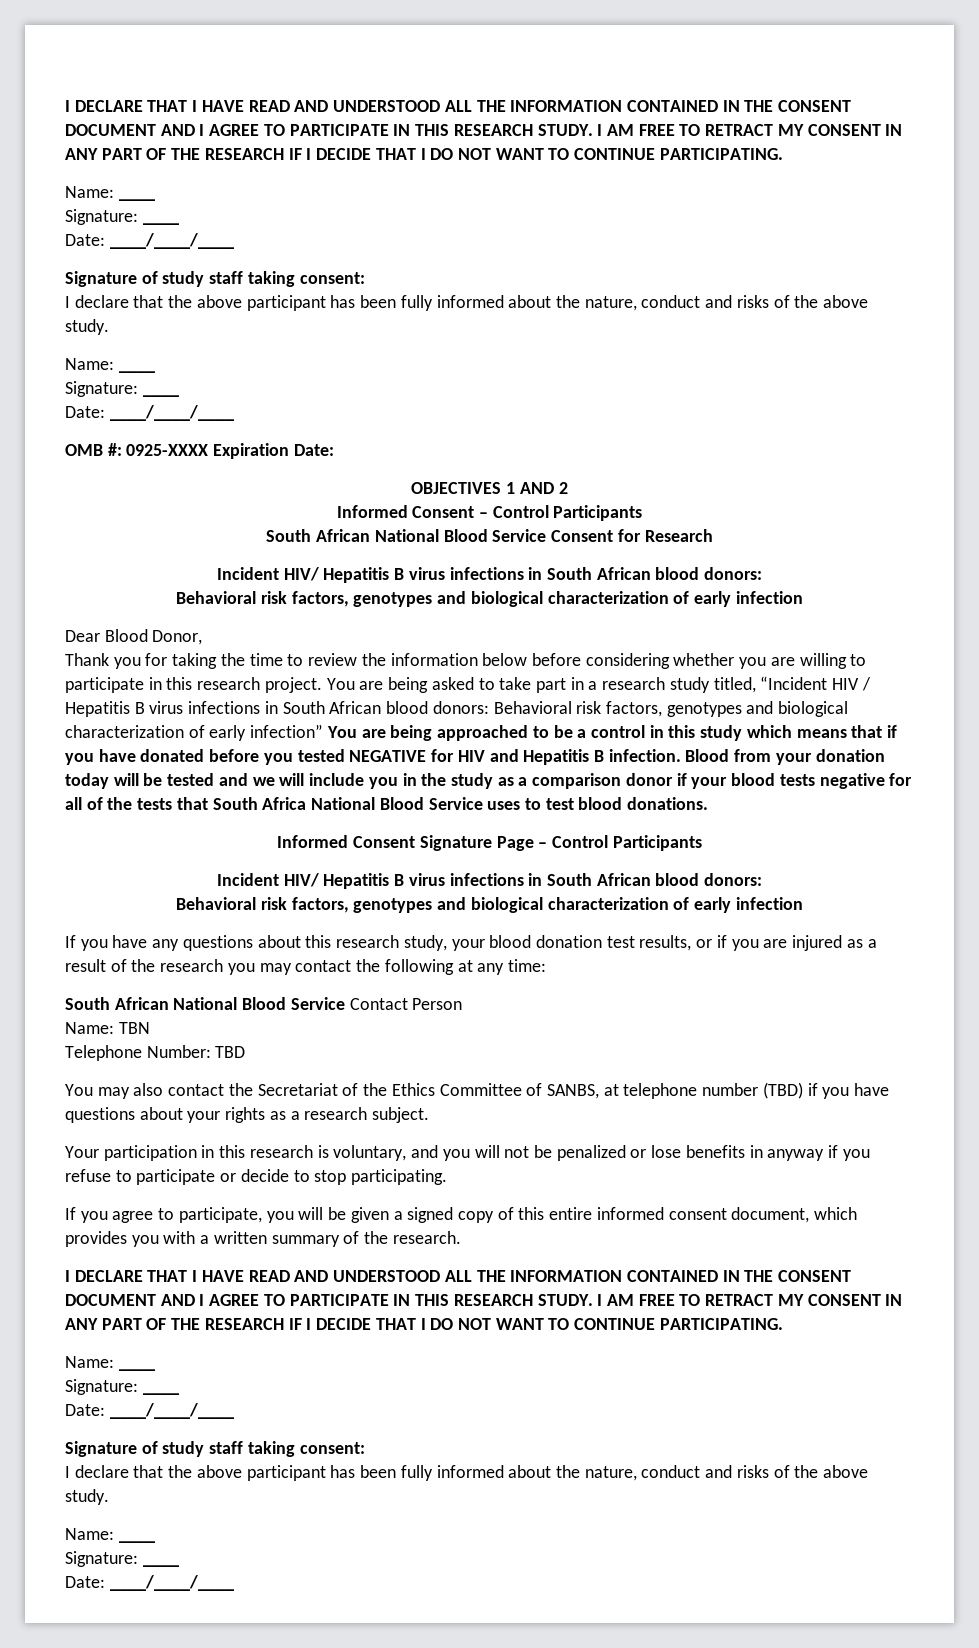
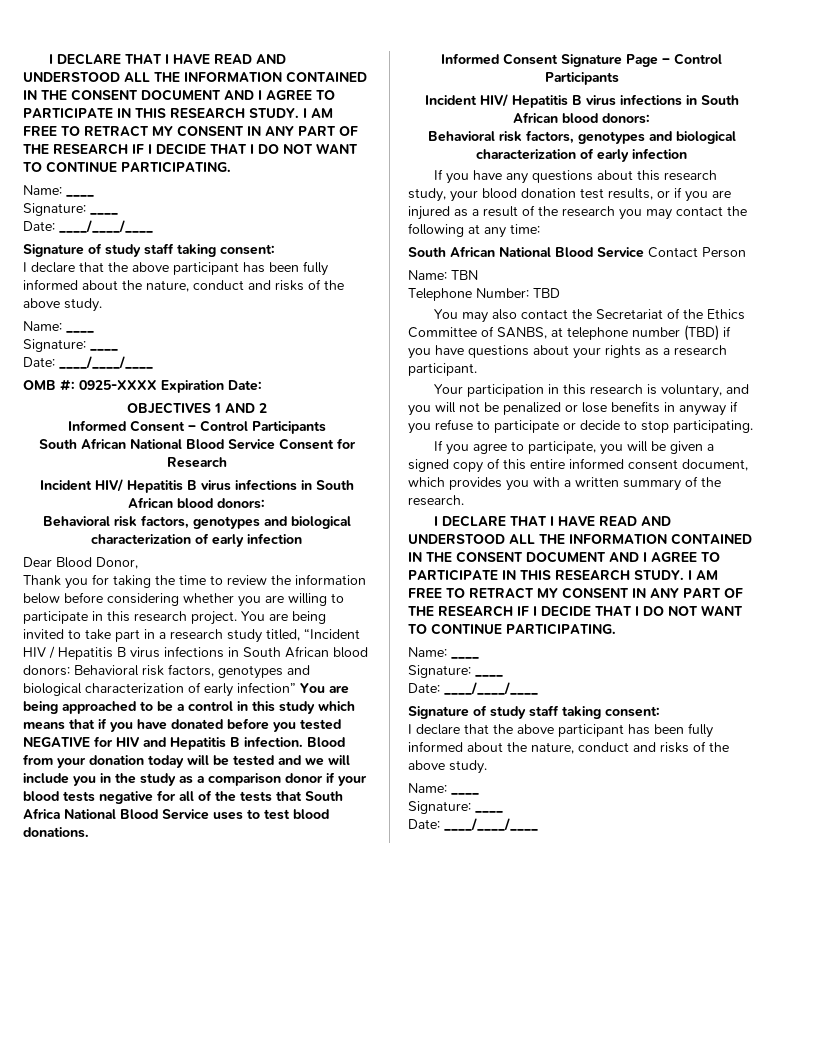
[431,677,474,690] asked -> [23,629,64,639] invited
[372,1107,430,1123] subject. -> [408,363,477,376] participant.

